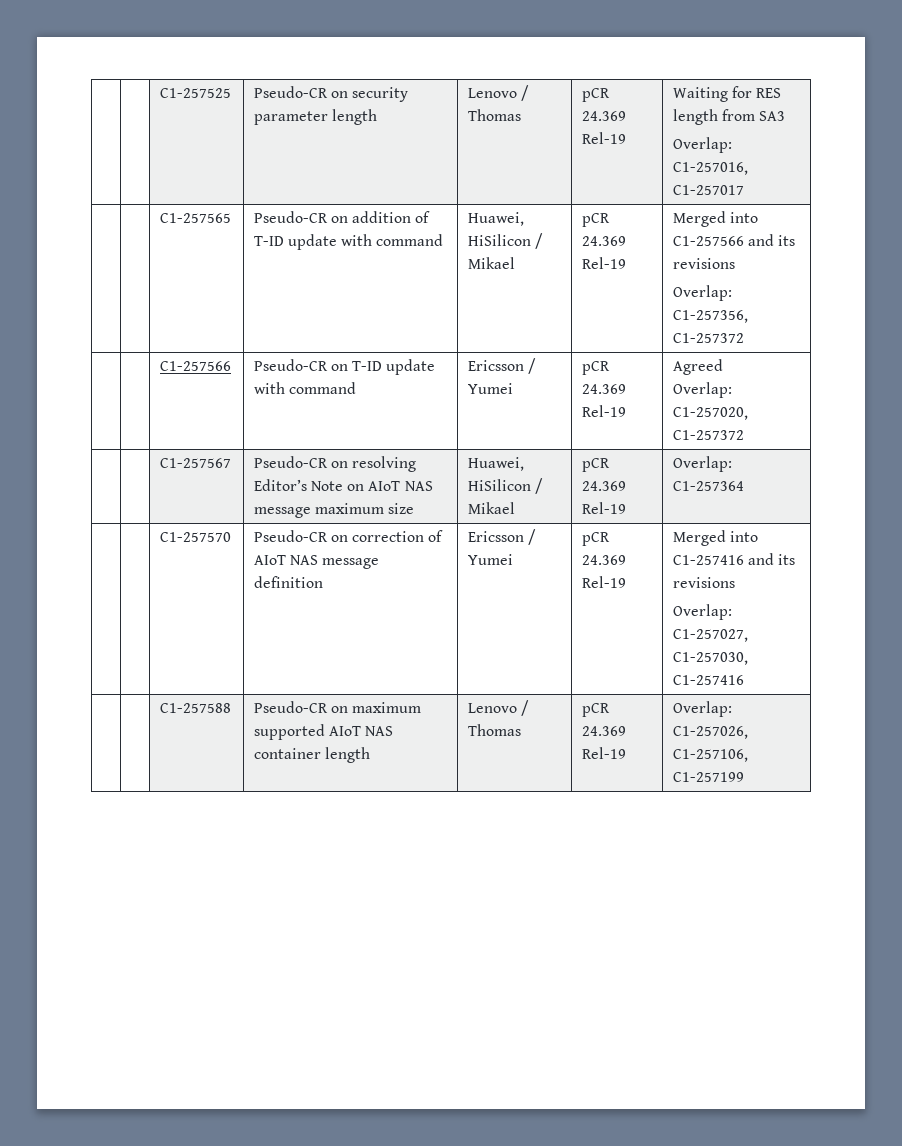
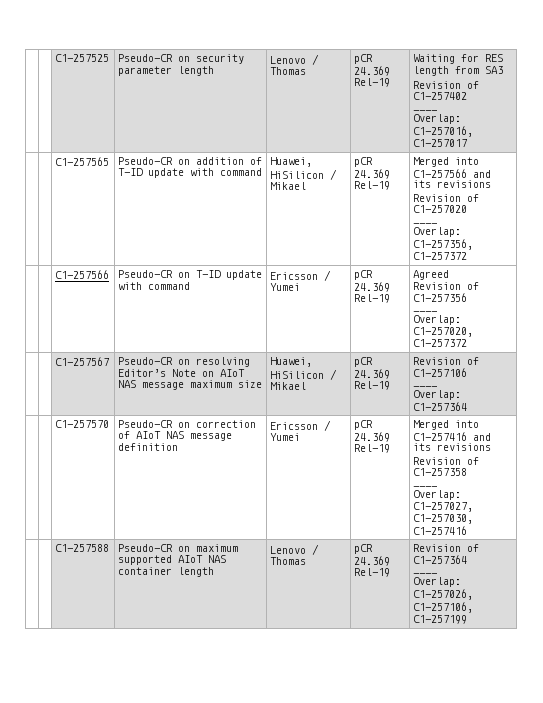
(786, 116) none -> [413,81,480,89] [413,92,468,100] [413,110,438,111] // Revision of C1-257402 // ____
(735, 263) none -> [413,194,480,202] [413,205,468,213] [413,223,438,224] // Revision of C1-257020 // ____
(723, 367) none -> [413,282,480,290] [413,293,468,302] [413,311,438,312] // Revision of C1-257356 // ____
(626, 508) none -> [413,357,480,365] [413,368,468,377] [413,386,438,387] Revision of C1-257106 // ____ //
(735, 582) none -> [413,457,480,465] [413,468,468,476] [413,486,438,487] // Revision of C1-257358 // ____
(626, 753) none -> [413,544,480,552] [413,555,468,564] [413,573,438,574] Revision of C1-257364 // ____ //

